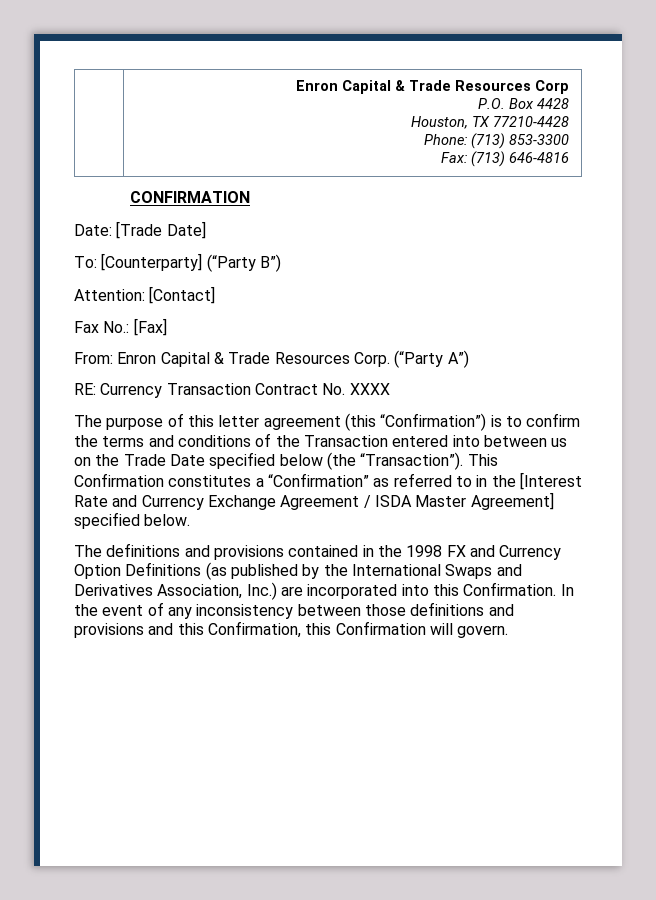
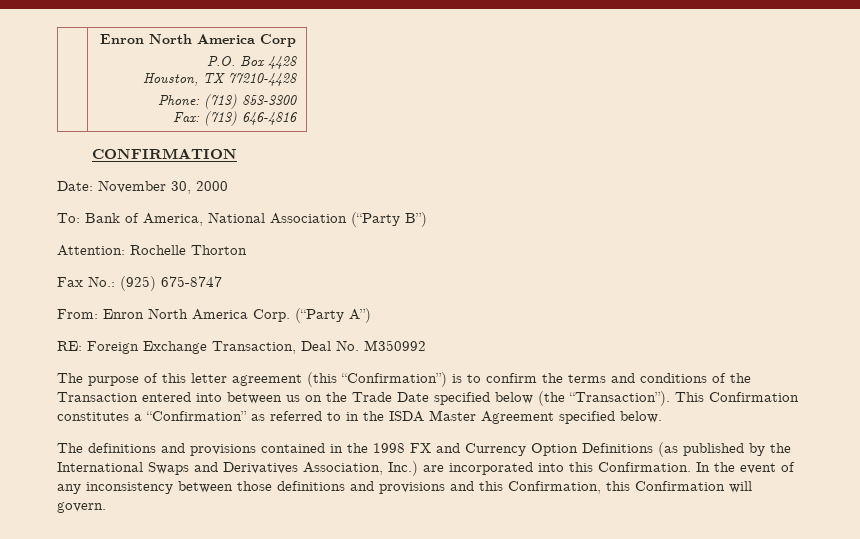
[296,80,532,94] | Enron Capital & Trade Resources -> [99,34,255,44] | Enron North America
[116,221,206,239] [74,253,203,271] [Trade Date] // To: [Counterparty] -> [98,180,228,194] [57,212,347,226] November 30, 2000 // To: Bank of America, National Association
[149,286,216,304] [Contact] -> [130,245,247,255] Rochelle Thorton
[133,318,167,336] [Fax] -> [120,276,222,291] (925) 675-8747
[160,352,350,367] Capital & Trade Resources -> [148,308,248,320] North America
[100,383,390,398] Currency Transaction Contract No. XXXX -> [87,340,426,354] Foreign Exchange Transaction, Deal No. M350992
[519,472,582,490] [74,495,371,510] [Interest Rate and Currency Exchange Agreement / -> (384, 416) none
[470,492,554,510] Agreement] -> [481,411,554,424] Agreement

